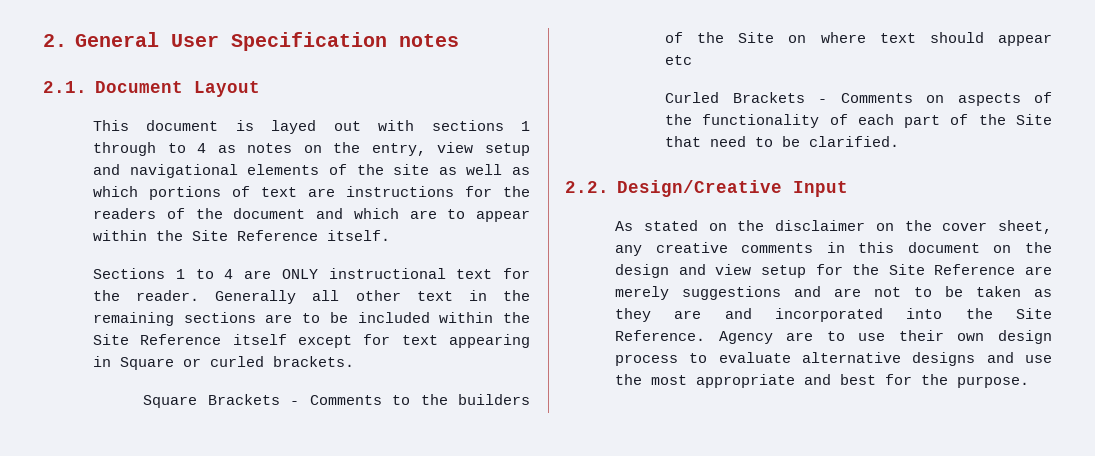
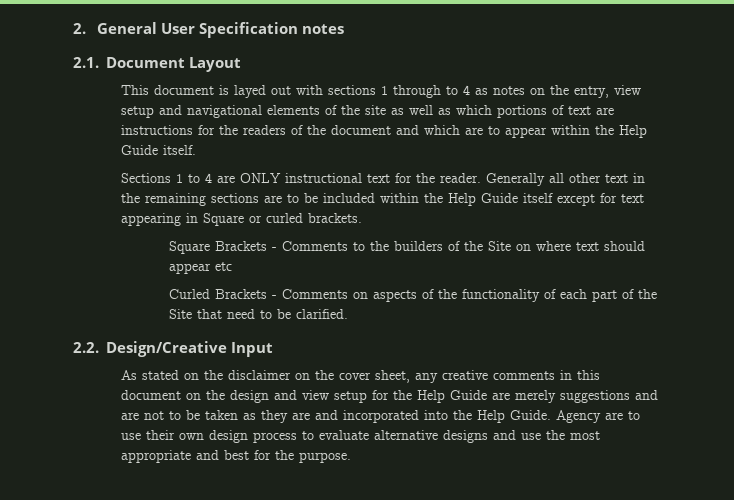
[192,230,319,241] Site Reference -> [618,125,647,138] [120,145,158,155] Help Guide
[93,334,222,345] Site Reference -> [447,193,518,206] Help Guide
[888,264,1016,275] Site Reference -> [416,390,487,403] Help Guide
[1015,308,1052,319] [615,330,706,341] Site Reference. -> [476,410,551,423] Help Guide.

